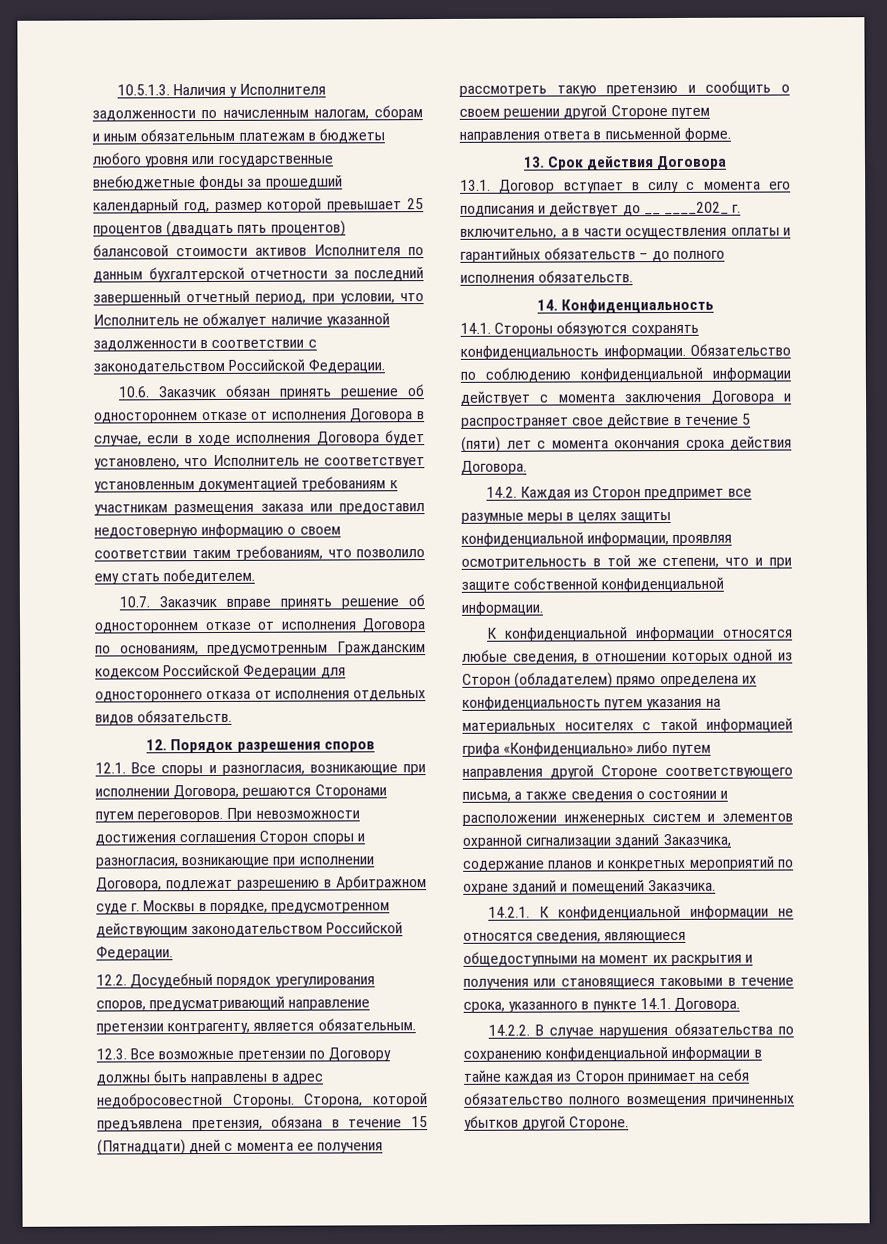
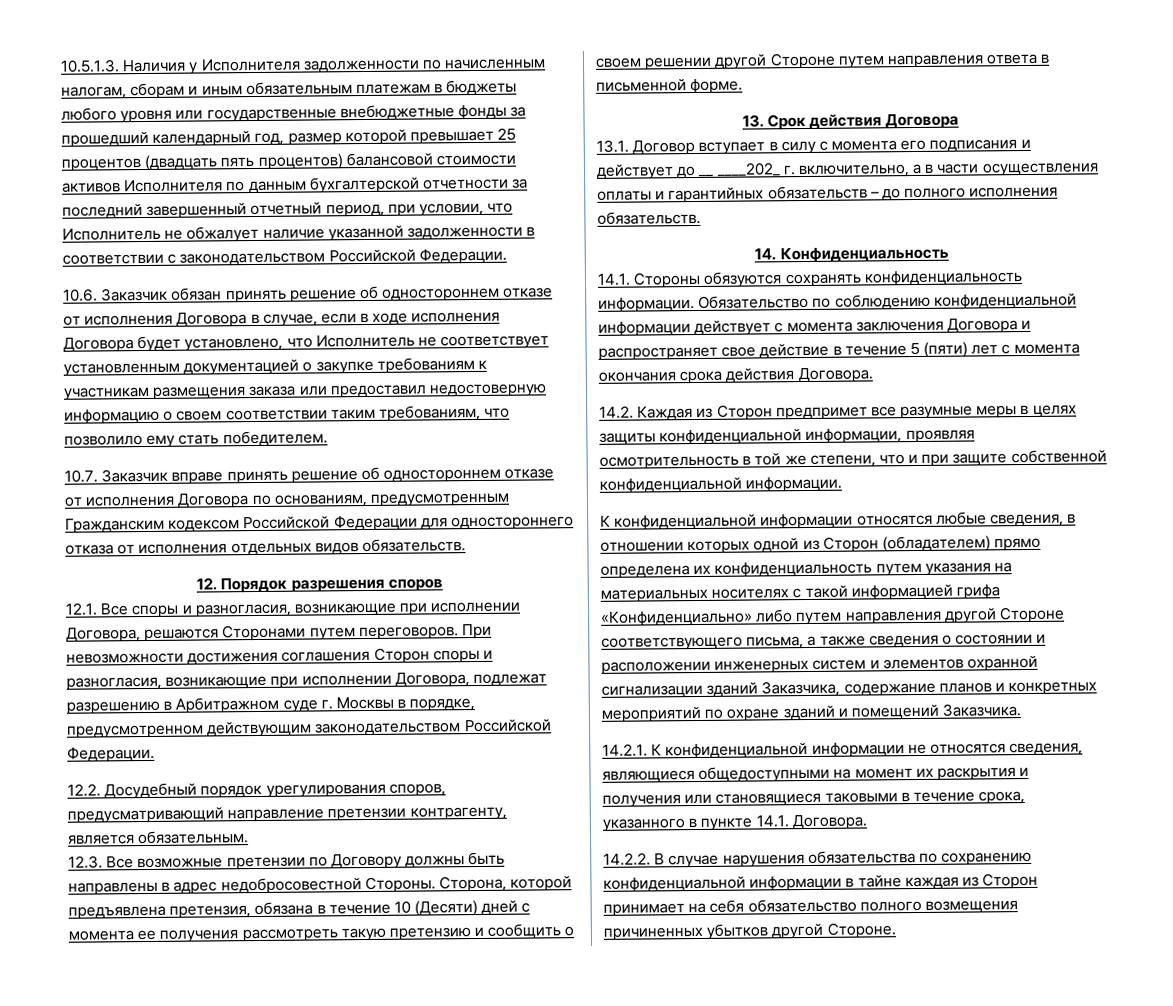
(299, 484) none -> [302,360,374,375] о закупке
[411,1116,428,1128] [97,1139,186,1156] 15 (Пятнадцати) -> [393,899,479,917] 10 (Десяти)

